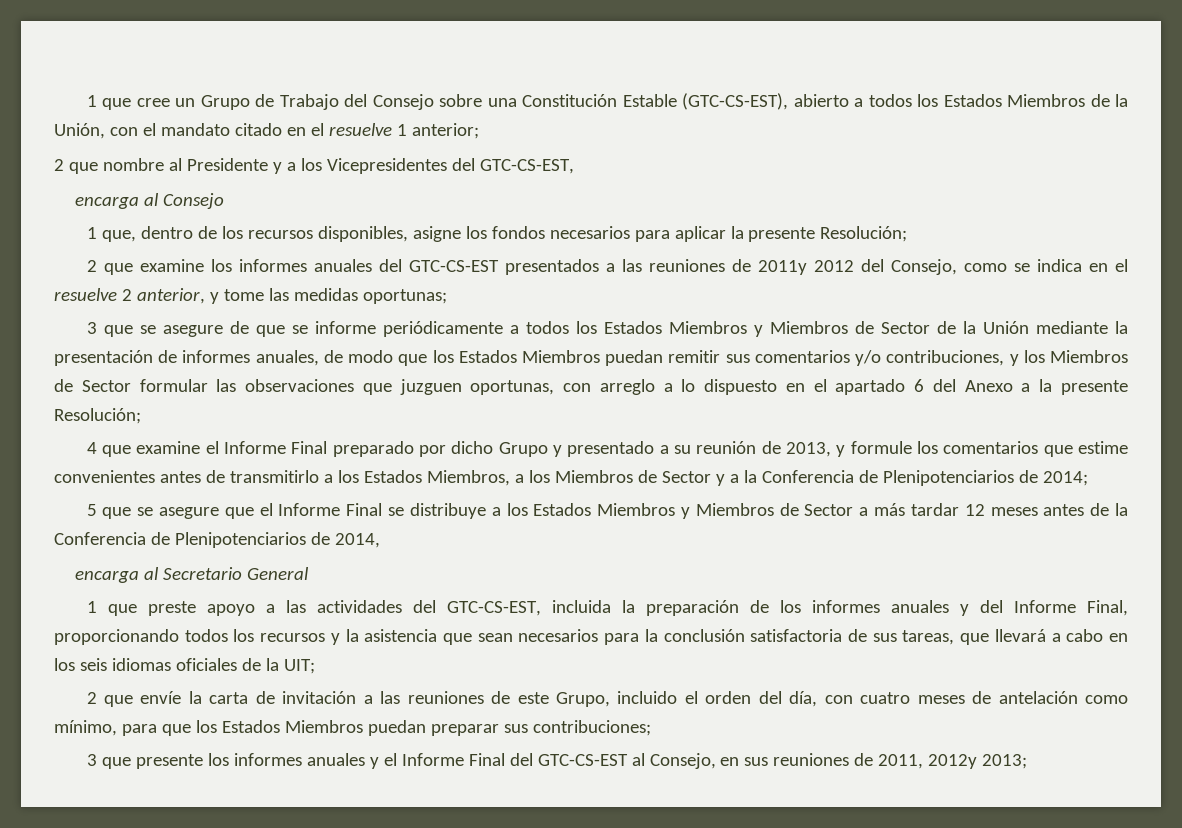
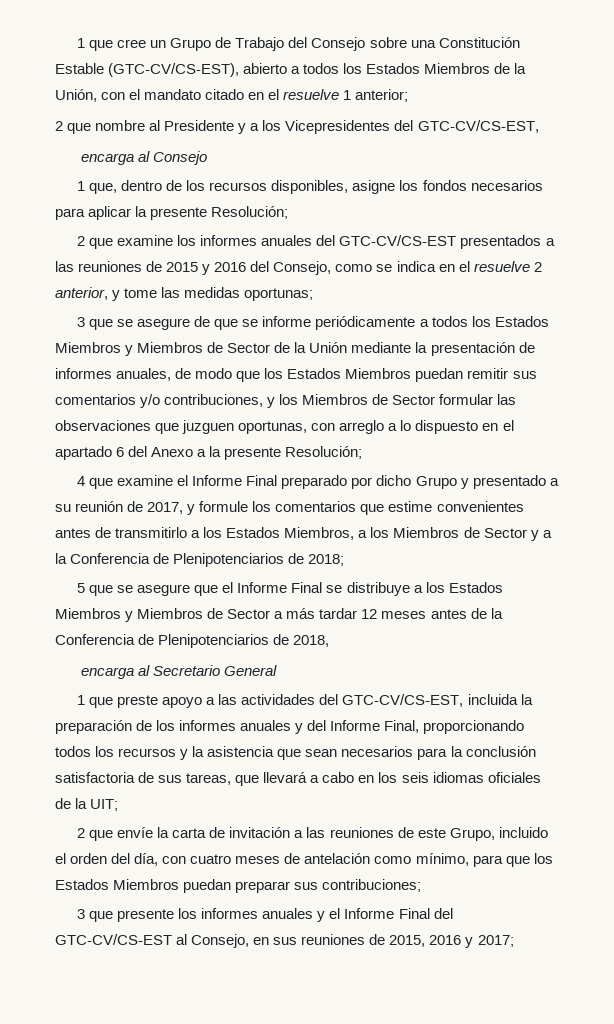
[682,93,789,110] (GTC-CS-EST), -> [108,63,240,77] (GTC-CV/CS-EST),
[479,159,574,174] GTC-CS-EST, -> [417,120,539,133] GTC-CV/CS-EST,
[408,260,499,272] GTC-CS-EST -> [339,235,457,246] GTC-CV/CS-EST
[757,260,854,275] 2011y 2012 -> [166,262,247,275] 2015 y 2016
[785,442,831,457] 2013, -> [147,502,184,514] 2017,
[1042,471,1088,486] 2014; -> [308,554,345,566] 2018;
[334,533,380,548] 2014, -> [293,635,330,647] 2018,
[446,601,541,616] GTC-CS-EST, -> [342,694,464,707] GTC-CV/CS-EST,
[537,754,628,766] GTC-CS-EST -> [55,934,172,945] GTC-CV/CS-EST
[878,754,1028,769] 2011, 2012y 2013; -> [389,935,514,948] 2015, 2016 y 2017;

